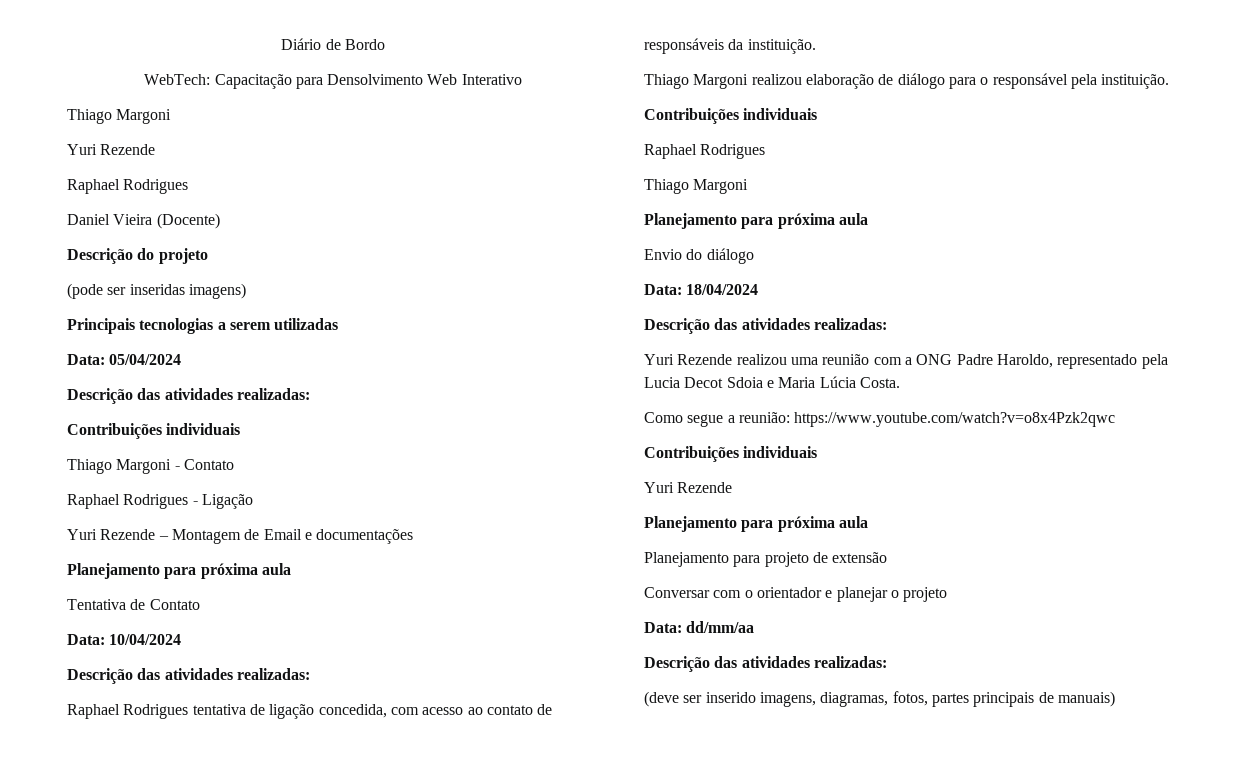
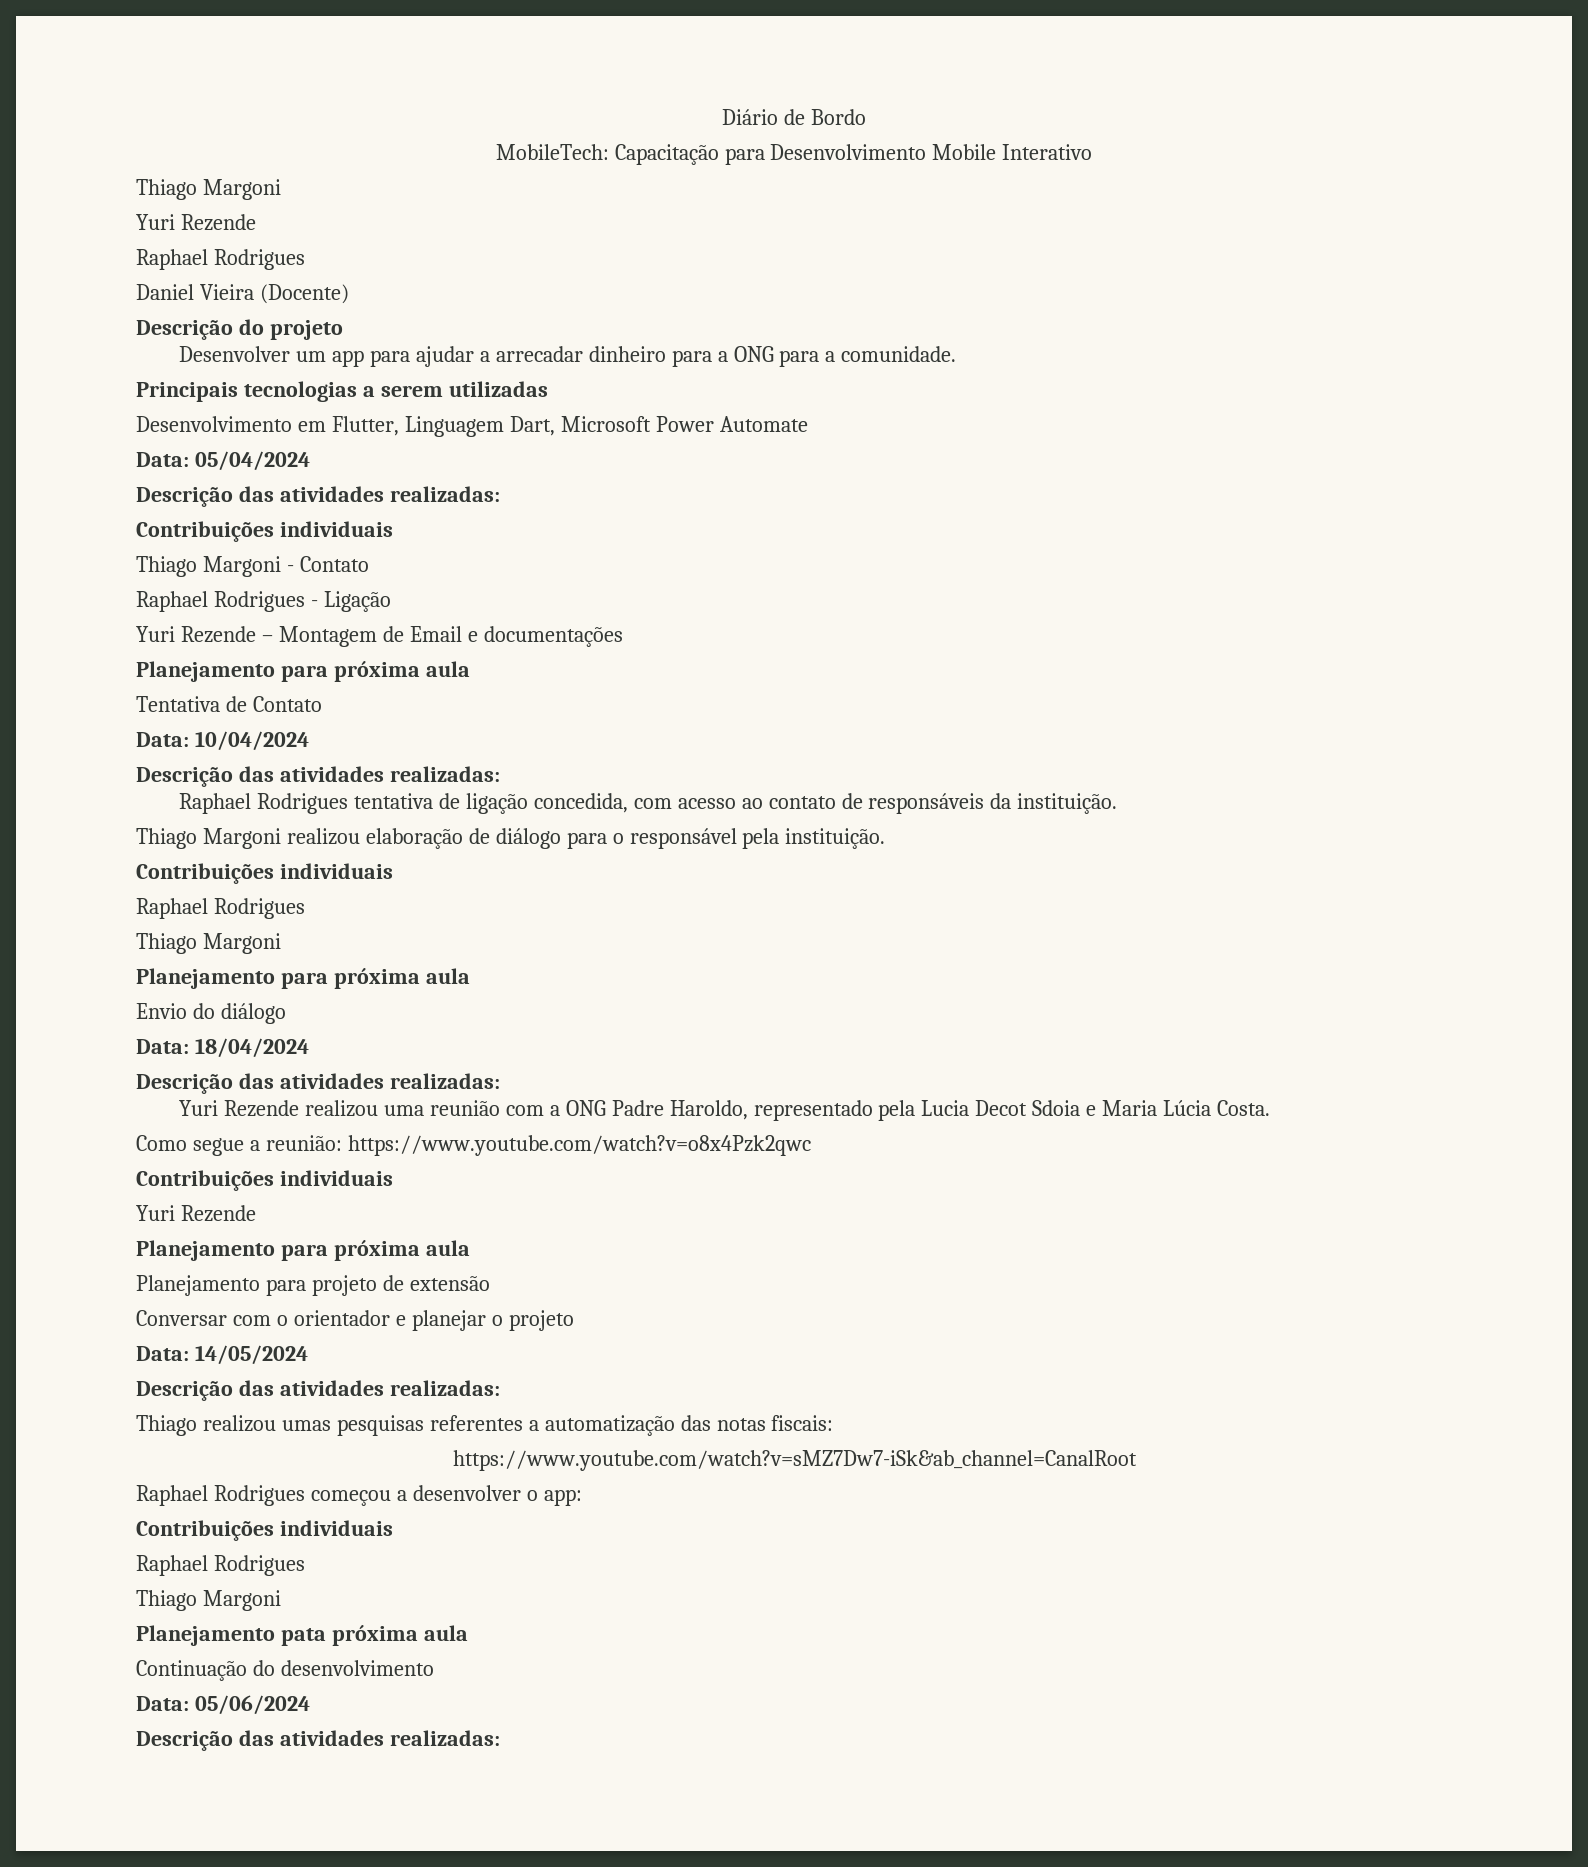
[144,74,211,85] WebTech: -> [495,144,609,160] MobileTech:
[327,74,458,85] Densolvimento Web -> [770,144,997,160] Desenvolvimento Mobile
[67,283,246,299] (pode ser inseridas imagens) -> [179,346,957,367] Desenvolver um app para ajudar a arrecadar dinheiro para a ONG para a comunidade.
(339, 324) none -> [136,416,808,437] // Desenvolvimento em Flutter, Linguagem Dart, Microsoft Power Automate
[686,621,755,633] [644,656,887,672] [644,691,1115,707] dd/mm/aa // Descrição das atividades realizadas: // (deve ser inserido imagens, diagramas, fotos, partes principais de manuais) -> [194,1345,308,1365] [136,1380,500,1401] [136,1415,834,1436] [452,1450,1137,1471] [136,1485,582,1506] [136,1520,393,1541] [136,1555,305,1576] [136,1590,281,1611] [136,1625,468,1646] [136,1660,434,1681] [136,1695,310,1715] [136,1730,500,1751] 14/05/2024 // Descrição das atividades realizadas: // Thiago realizou umas pesquisas referentes a automatização das notas fiscais: // https://www.youtube.com/watch?v=sMZ7Dw7-iSk&ab_channel=CanalRoot // Raphael Rodrigues começou a desenvolver o app: // Contribuições individuais // Raphael Rodrigues // Thiago Margoni // Planejamento pata próxima aula // Continuação do desenvolvimento // Data: 05/06/2024 // Descrição das atividades realizadas:

